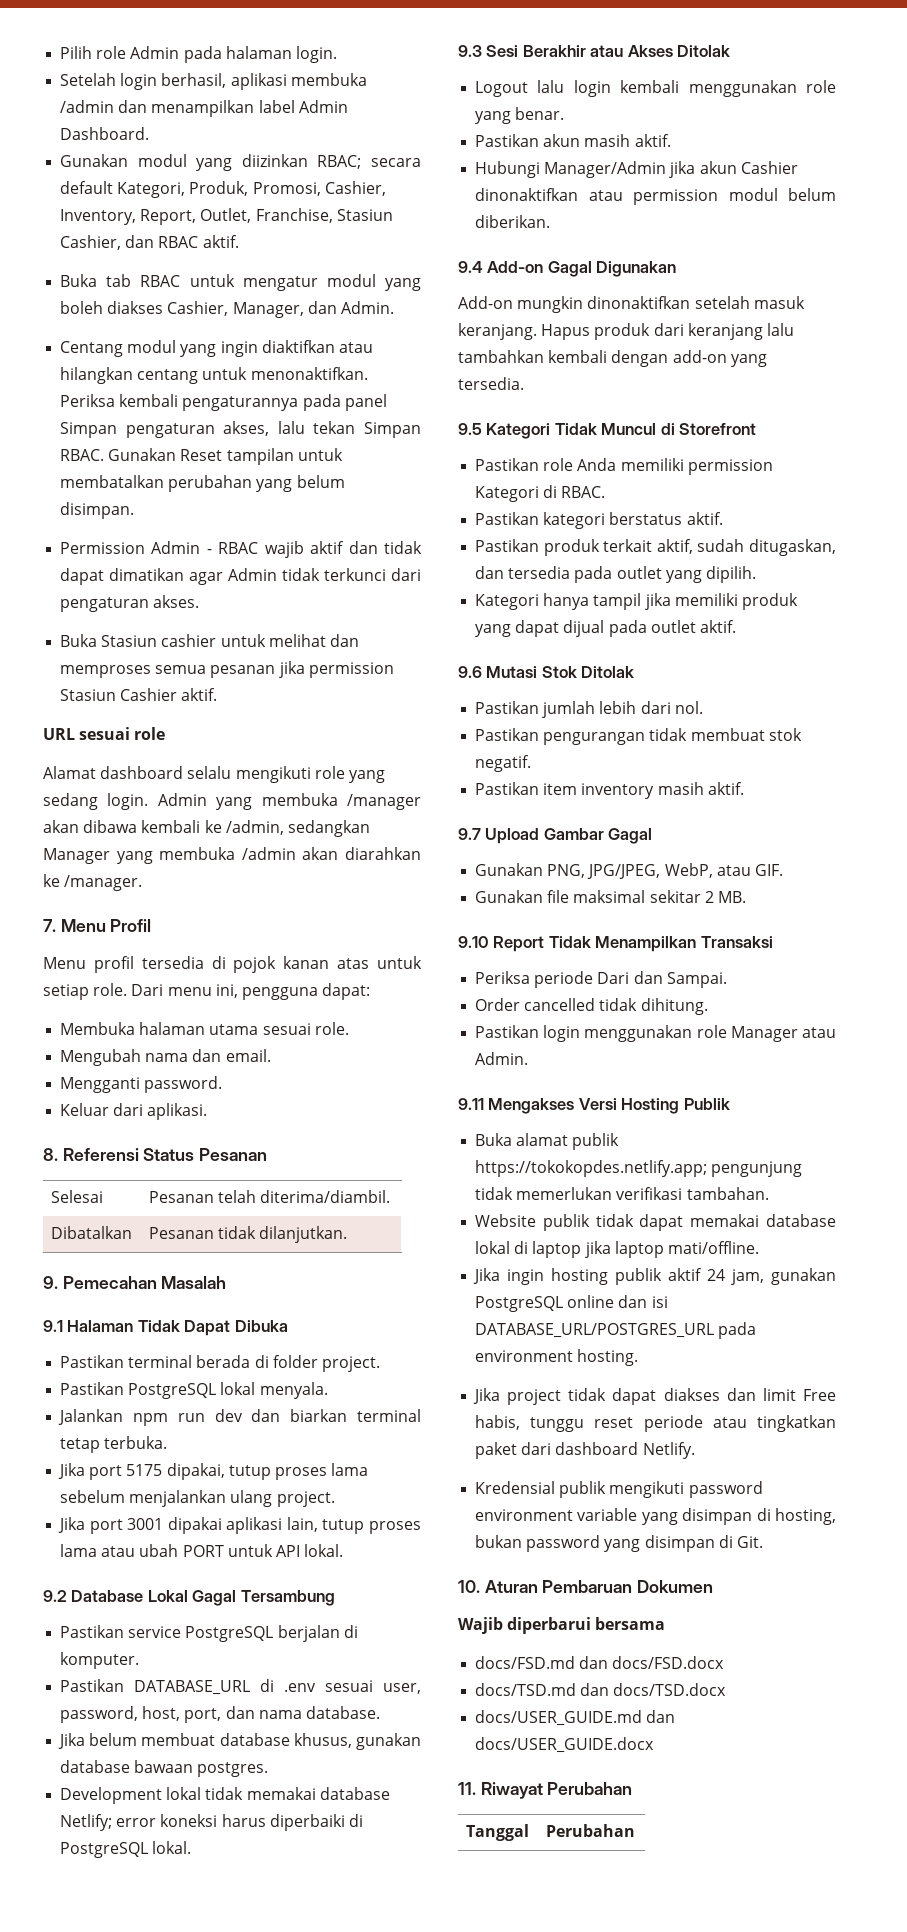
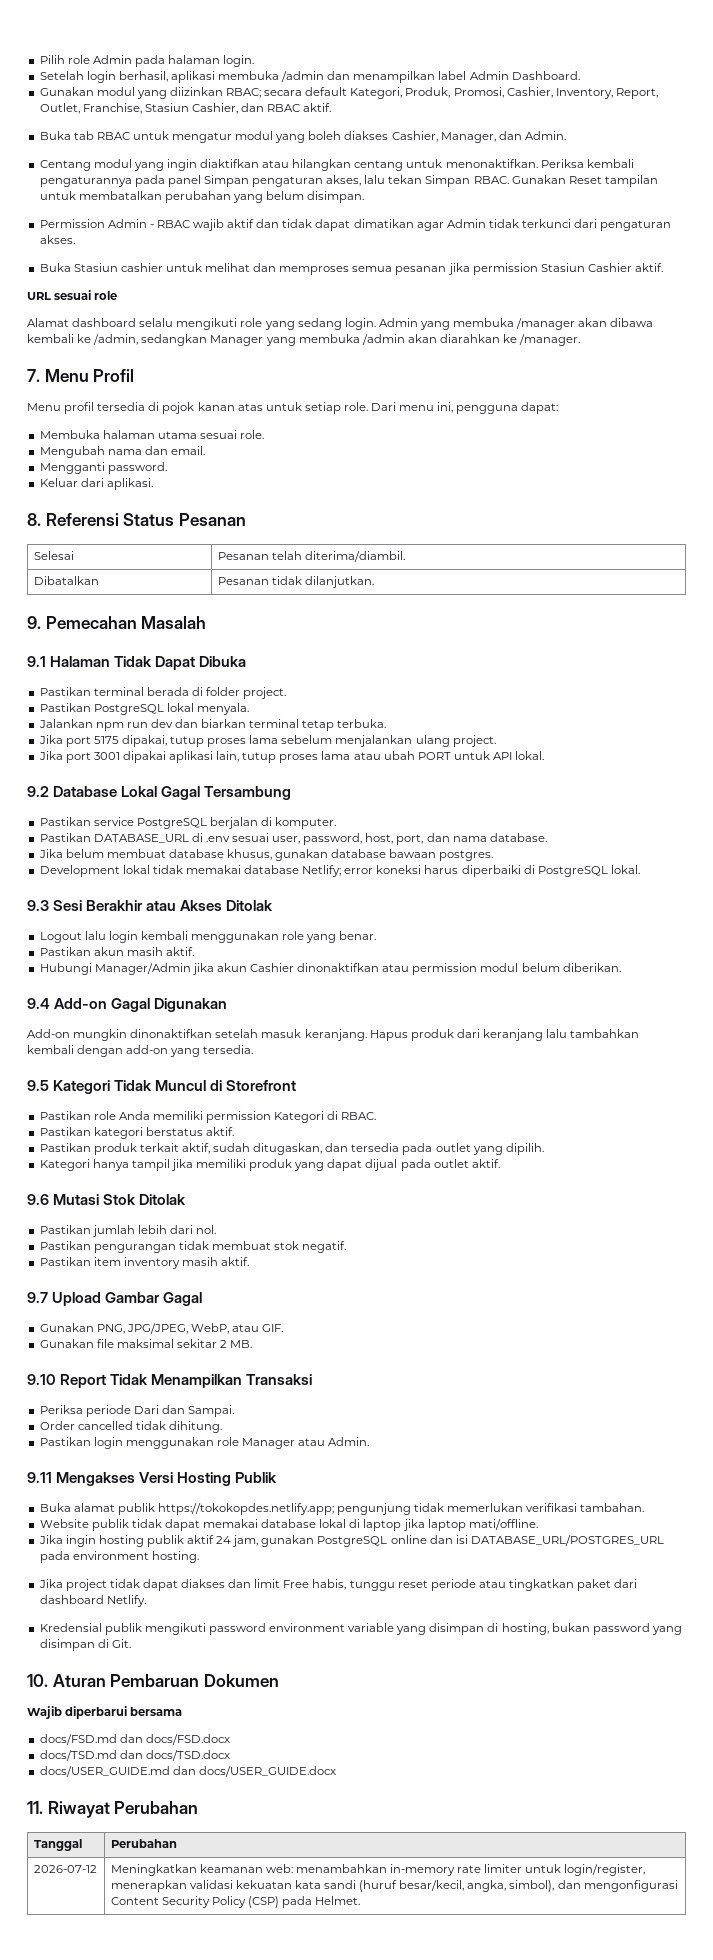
(636, 1830) none -> [33,1865,97,1873] [110,1864,646,1876] [110,1880,678,1892] [110,1896,361,1908] // 2026-07-12 | Meningkatkan keamanan web: menambahkan in-memory rate limiter untuk login/register, menerapkan validasi kekuatan kata sandi (huruf besar/kecil, angka, simbol), dan mengonfigurasi Content Security Policy (CSP) pada Helmet.

